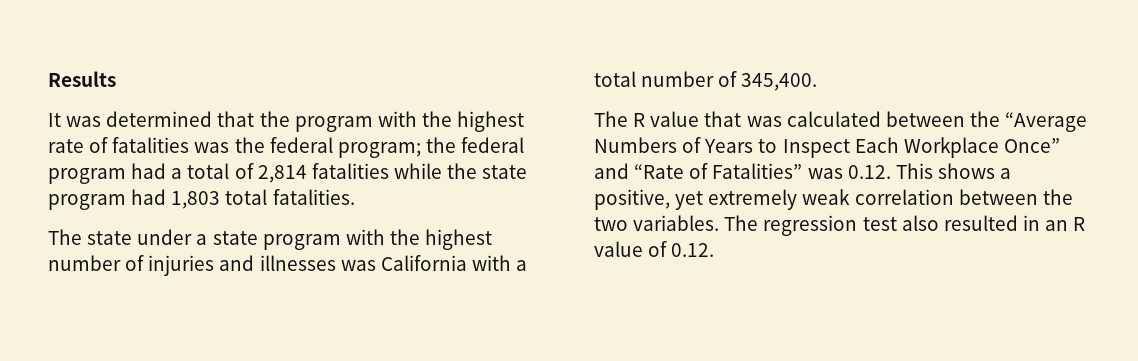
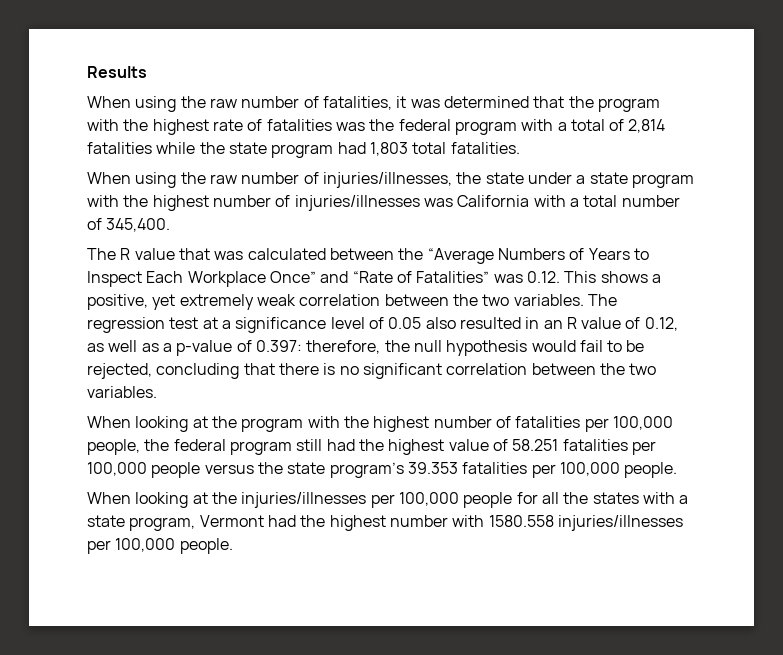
[48,113,61,127] It -> [87,96,407,112] When using the raw number of fatalities, it
[337,137,525,158] [48,163,167,184] program; the federal program had -> [454,119,554,135] program with
[48,229,82,245] The -> [87,172,482,188] When using the raw number of injuries/illnesses, the
[148,255,336,276] injuries and illnesses -> [294,195,420,211] injuries/illnesses
(897, 224) none -> [202,317,422,333] at a significance level of 0.05
[671,243,715,257] 0.12. -> [644,317,678,331] [87,340,645,356] [87,363,657,379] [87,386,157,398] [87,416,673,432] [87,439,656,455] [87,462,678,478] [87,492,689,508] [87,515,683,531] [87,538,233,554] 0.12, as well as a p-value of 0.397: therefore, the null hypothesis would fail to be rejected, concluding that there is no significant correlation between the two variables. // When looking at the program with the highest number of fatalities per 100,000 people, the federal program still had the highest value of 58.251 fatalities per 100,000 people versus the state program’s 39.353 fatalities per 100,000 people. // When looking at the injuries/illnesses per 100,000 people for all the states with a state program, Vermont had the highest number with 1580.558 injuries/illnesses per 100,000 people.

